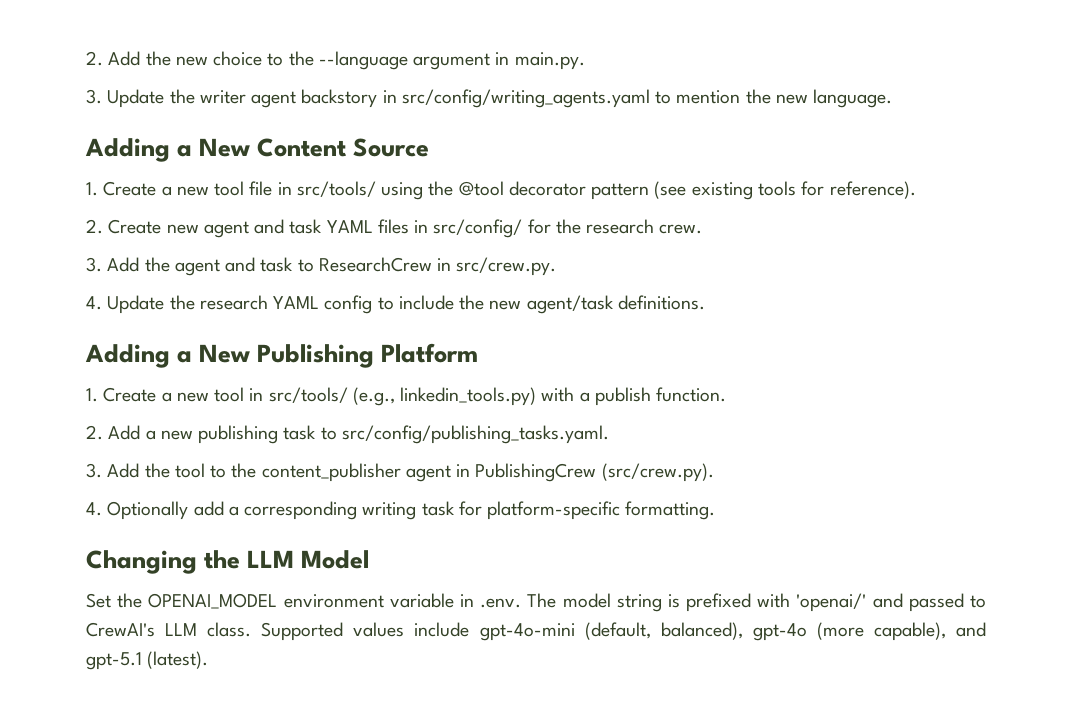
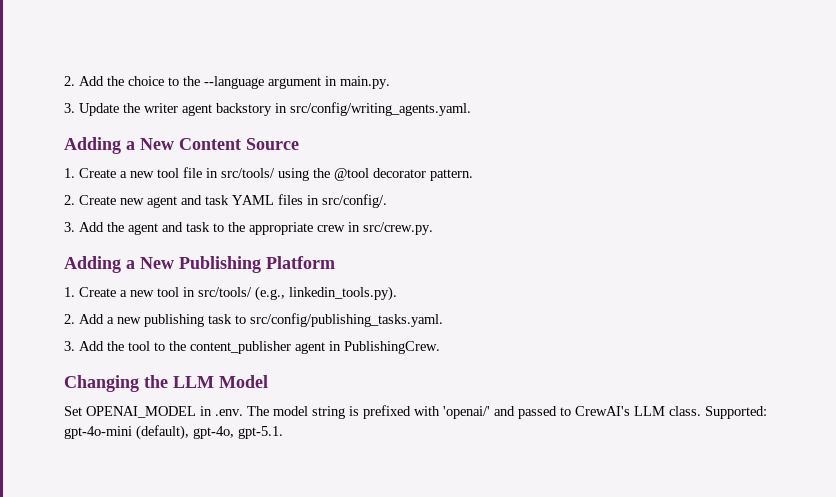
[175,56,208,66] new -> (124, 81) none
[401,89,893,108] src/config/writing_agents.yaml to mention the new language. -> [290,102,471,116] src/config/writing_agents.yaml.
[591,181,916,200] pattern (see existing tools for reference). -> [430,169,473,181] pattern.
[433,219,703,238] src/config/ for the research crew. -> [322,194,387,208] src/config/.
[318,257,432,272] ResearchCrew -> [228,222,345,235] the appropriate crew
[86,295,705,314] // 4. Update the research YAML config to include the new agent/task definitions. -> (433, 228) none
[400,387,727,406] linkedin_tools.py) with a publish function. -> [289,286,397,301] linkedin_tools.py).
[475,463,714,482] [86,501,716,520] PublishingCrew (src/crew.py). // 4. Optionally add a corresponding writing task for platform-specific formatting. -> [344,341,440,354] PublishingCrew.
[117,593,454,609] the OPENAI_MODEL environment variable -> [86,406,196,418] OPENAI_MODEL
[261,622,987,641] [86,651,209,670] Supported values include gpt-4o-mini (default, balanced), gpt-4o (more capable), and gpt-5.1 (latest). -> [705,406,767,419] [64,425,283,440] Supported: gpt-4o-mini (default), gpt-4o, gpt-5.1.

